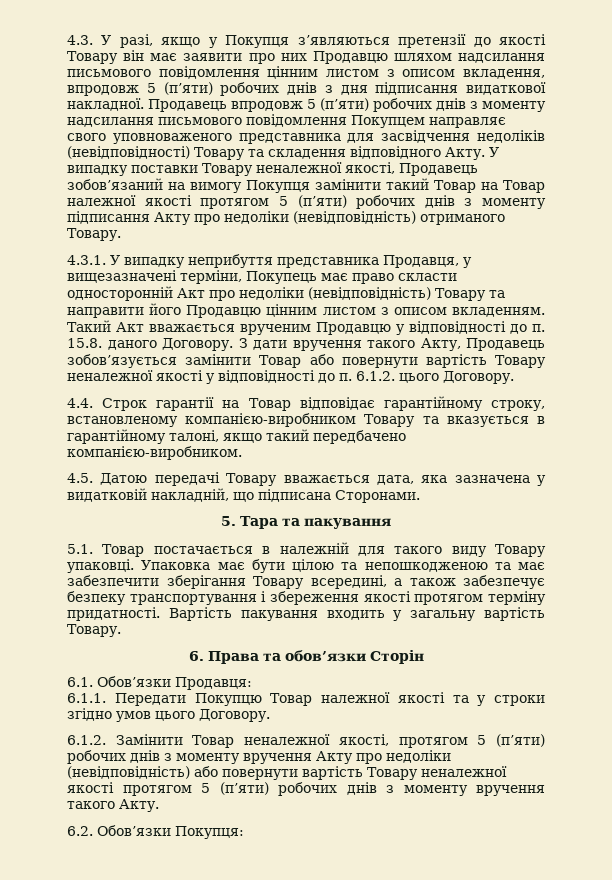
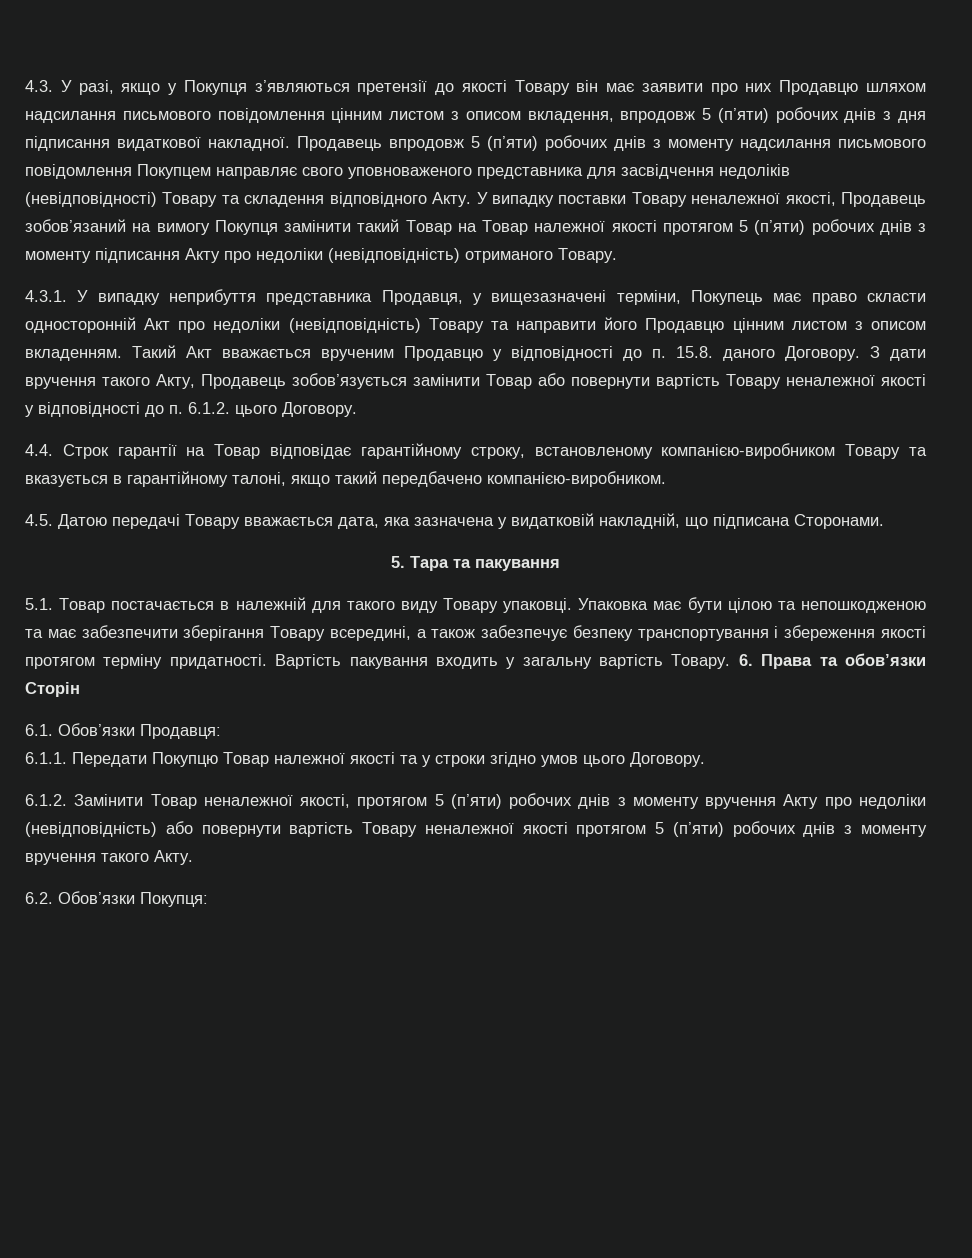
(121, 630) // -> (731, 661) none

